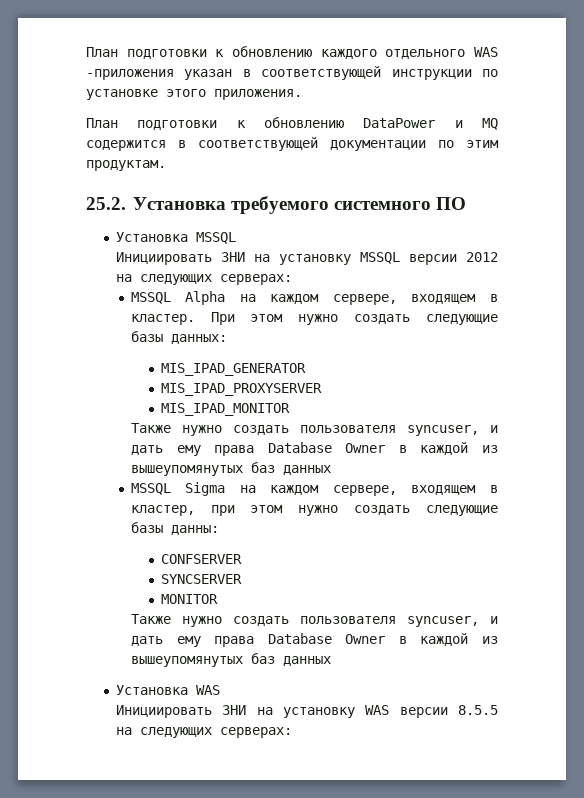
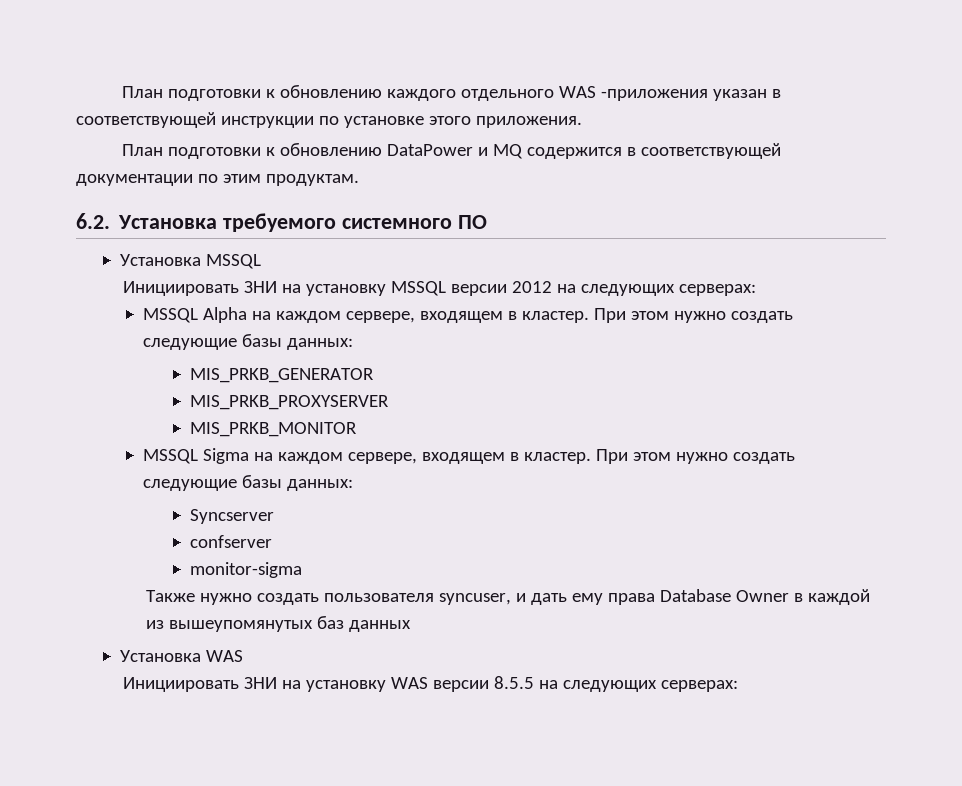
[86,197,126,210] 25.2. -> [76,213,110,229] 6.2.
[160,363,306,376] [160,383,322,396] [160,403,290,416] [130,423,498,436] [130,442,498,456] [130,462,331,476] MIS_IPAD_GENERATOR // MIS_IPAD_PROXYSERVER // MIS_IPAD_MONITOR // Также нужно создать пользователя syncuser, и дать ему права Database Owner в каждой из вышеупомянутых баз данных -> [189,368,374,383] [189,395,389,410] [189,422,357,437] MIS_PRKB_GENERATOR // MIS_PRKB_PROXYSERVER // MIS_PRKB_MONITOR
[130,505,498,516] [130,522,219,535] [160,554,242,564] [160,574,242,584] [160,594,218,604] кластер, при этом нужно создать следующие базы данны: // CONFSERVER // SYNCSERVER // MONITOR -> [524,449,796,464] [143,475,354,491] [189,509,274,524] [189,535,272,548] [189,562,302,578] кластер. При этом нужно создать следующие базы данных: // Syncserver // confserver // monitor-sigma

